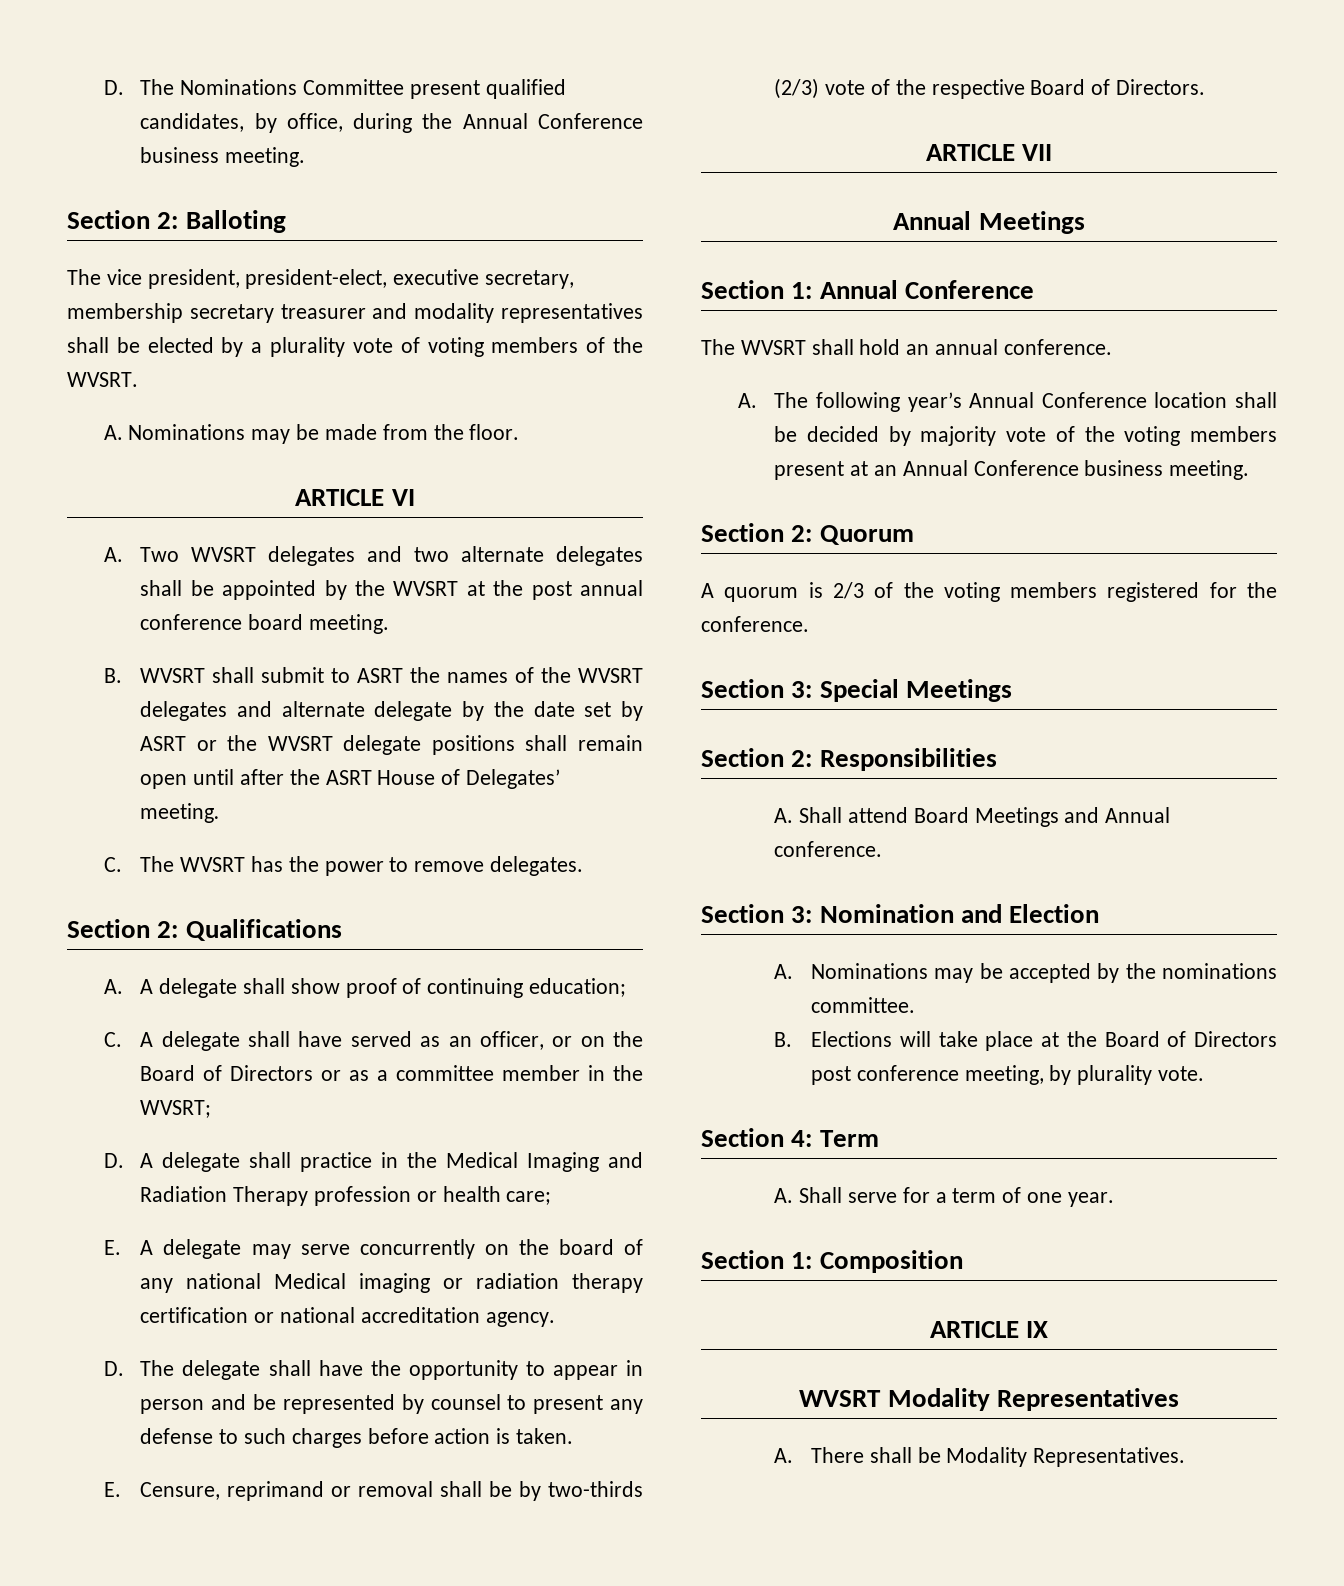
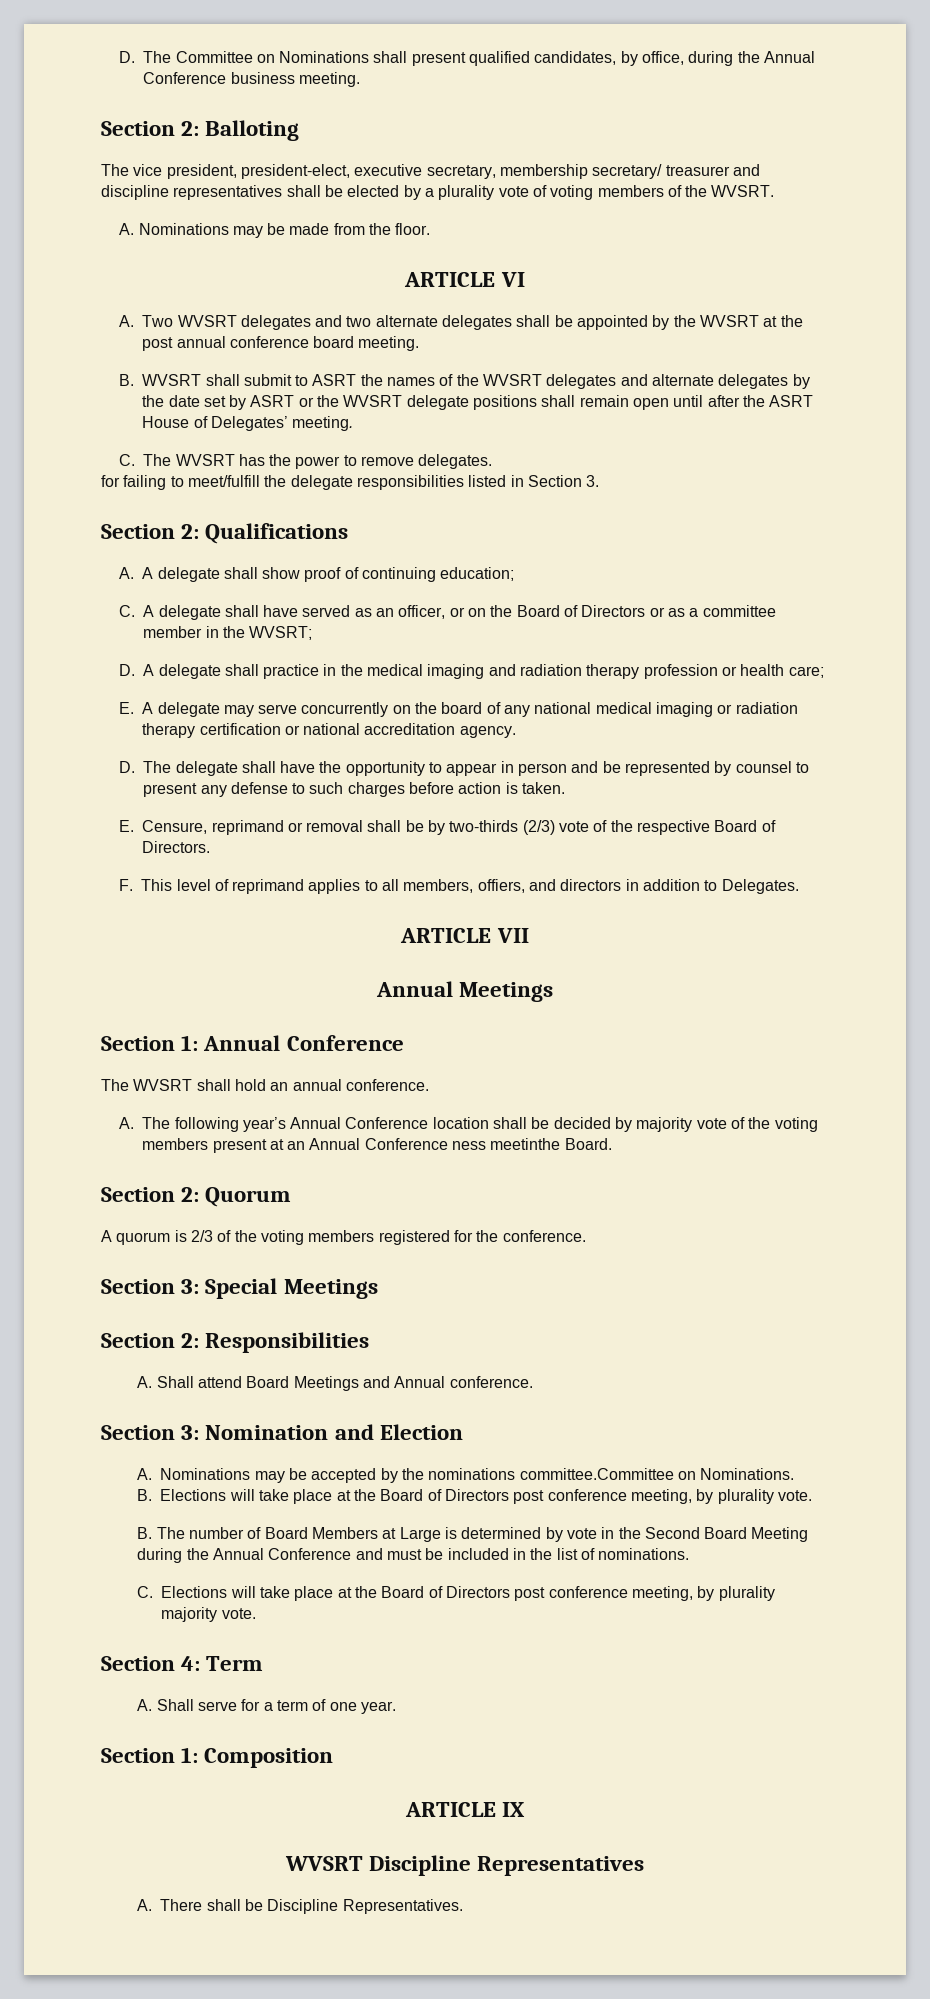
[103,79,404,95] D. The Nominations Committee -> [119,51,408,63] D. The Committee on Nominations shall
[189,304,274,323] secretary -> [592,164,663,179] secretary/
[414,303,495,323] modality -> [101,185,169,200] discipline
[374,701,453,721] delegate -> [718,374,789,389] delegates
(583, 866) none -> [101,475,600,490] // for failing to meet/fulfill the delegate responsibilities listed in Section 3.
[446,1152,643,1172] [140,1186,309,1206] Medical Imaging and Radiation Therapy -> [367,664,640,679] medical imaging and radiation therapy
[274,1273,347,1289] Medical -> [595,702,652,714] medical
(1205, 87) none -> [119,879,799,894] // F. This level of reprimand applies to all members, offiers, and directors in addition to Delegates.
[1084,460,1250,480] business meeting. -> [452,1138,612,1150] ness meetinthe Board.
[811,997,916,1013] committee. -> [519,1468,795,1480] committee.Committee on Nominations.
(1205, 1073) none -> [137,1527,809,1542] [137,1548,690,1563] [137,1586,775,1601] [161,1607,256,1622] // B. The number of Board Members at Large is determined by vote in the Second Board Meeting during the Annual Conference and must be included in the list of nominations. // C. Elections will take place at the Board of Directors post conference meeting, by plurality majority vote.
[887,1388,990,1411] Modality -> [368,1855,471,1876] Discipline
[946,1447,1028,1467] Modality -> [267,1899,339,1914] Discipline

